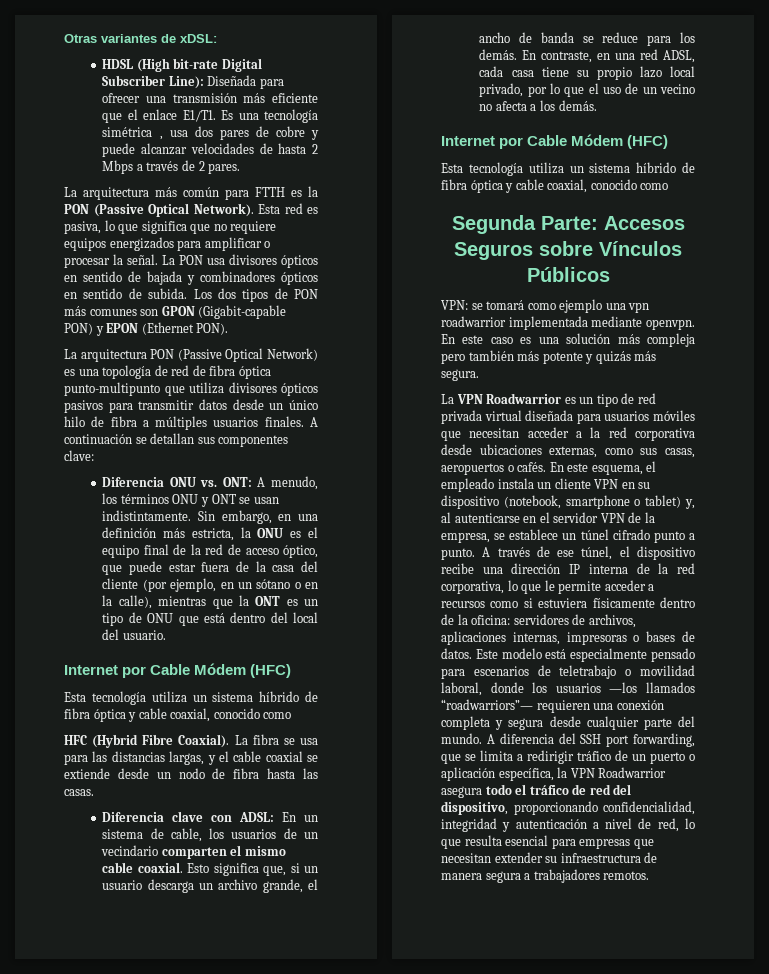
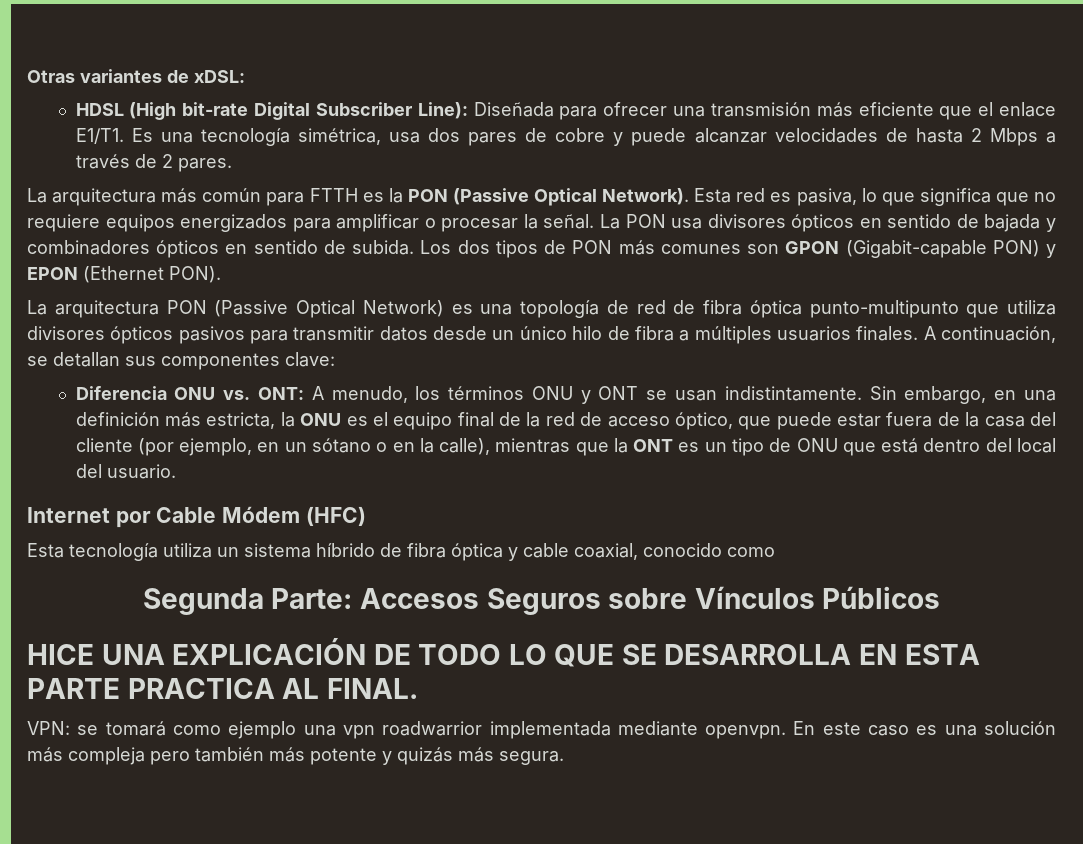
[102,127,163,140] simétrica , -> [297,128,381,145] simétrica,
[64,434,132,444] continuación -> [941,326,1057,343] continuación,
[64,734,318,748] [64,751,318,765] [64,768,318,779] [64,789,94,796] [102,811,319,822] [102,828,318,842] [101,845,286,859] [102,862,318,876] [102,879,319,893] [479,32,695,46] [479,49,695,63] [479,66,695,80] [479,83,695,97] [479,100,597,111] [441,134,669,149] [441,162,695,176] [441,179,669,193] // HFC (Hybrid Fibre Coaxial). La fibra se usa para las distancias largas, y el cable coaxial se extiende desde un nodo de fibra hasta las casas. // Diferencia clave con ADSL: En un sistema de cable, los usuarios de un vecindario comparten el mismo cable coaxial. Esto significa que, si un usuario descarga un archivo grande, el ancho de banda se reduce para los demás. En contraste, en una red ADSL, cada casa tiene su propio lazo local privado, por lo que el uso de un vecino no afecta a los demás. // Internet por Cable Módem (HFC) // Esta tecnología utiliza un sistema híbrido de fibra óptica y cable coaxial, conocido como -> (775, 552) none
(610, 274) none -> [27,638,980,667] [27,678,418,699] // HICE UNA EXPLICACIÓN DE TODO LO QUE SE DESARROLLA EN ESTA PARTE PRACTICA AL FINAL.
[441,393,656,407] [441,410,695,424] [441,427,695,441] [441,444,695,458] [441,461,657,475] [441,478,651,492] [441,495,695,509] [441,512,655,523] [441,529,695,543] [441,546,695,560] [441,563,695,574] [441,580,655,594] [441,597,695,608] [441,614,636,628] [441,631,695,645] [441,648,695,662] [441,665,695,679] [441,682,695,696] [441,699,664,713] [441,716,695,730] [441,733,695,747] [441,750,695,764] [441,767,667,781] [441,784,632,798] [441,801,695,815] [441,818,695,832] [441,835,654,849] [441,852,658,863] [441,869,650,883] // La VPN Roadwarrior es un tipo de red privada virtual diseñada para usuarios móviles que necesitan acceder a la red corporativa desde ubicaciones externas, como sus casas, aeropuertos o cafés. En este esquema, el empleado instala un cliente VPN en su dispositivo (notebook, smartphone o tablet) y, al autenticarse en el servidor VPN de la empresa, se establece un túnel cifrado punto a punto. A través de ese túnel, el dispositivo recibe una dirección IP interna de la red corporativa, lo que le permite acceder a recursos como si estuviera físicamente dentro de la oficina: servidores de archivos, aplicaciones internas, impresoras o bases de datos. Este modelo está especialmente pensado para escenarios de teletrabajo o movilidad laboral, donde los usuarios —los llamados “roadwarriors”— requieren una conexión completa y segura desde cualquier parte del mundo. A diferencia del SSH port forwarding, que se limita a redirigir tráfico de un puerto o aplicación específica, la VPN Roadwarrior asegura todo el tráfico de red del dispositivo, proporcionando confidencialidad, integridad y autenticación a nivel de red, lo que resulta esencial para empresas que necesitan extender su infraestructura de manera segura a trabajadores remotos. -> (564, 758) none

